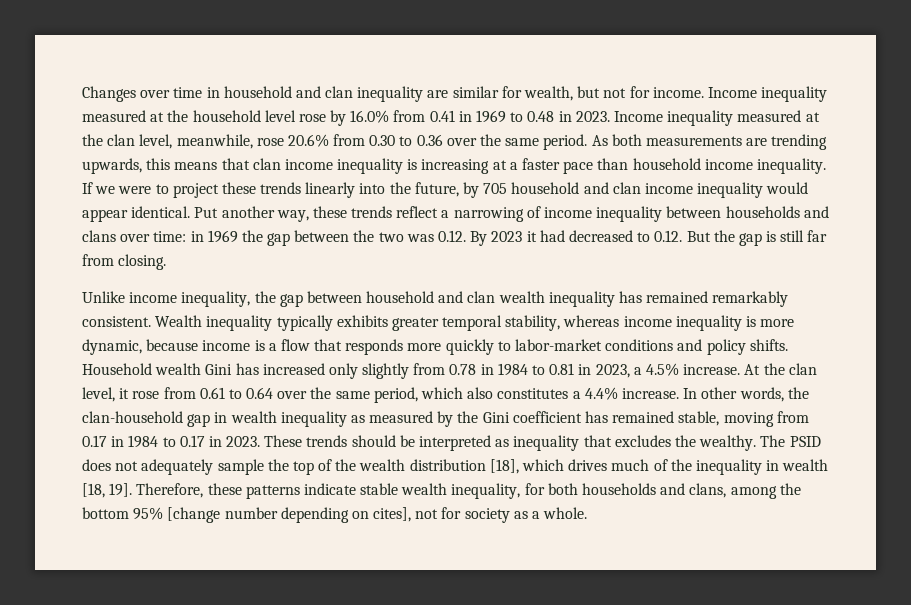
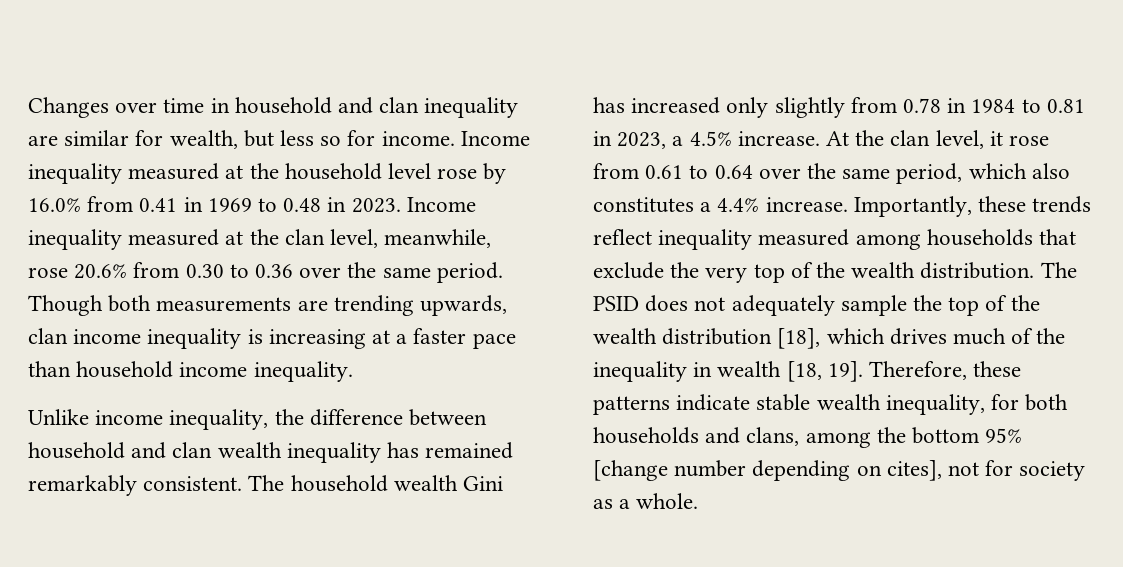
[603,88,627,98] not -> [280,130,342,146] less so
[591,135,608,146] As -> [28,295,103,316] Though
[146,158,250,170] this means that -> (508, 305) none
[82,182,809,198] [82,206,829,222] [82,230,828,246] [82,254,167,270] If we were to project these trends linearly into the future, by 705 household and clan income inequality would appear identical. Put another way, these trends reflect a narrowing of income inequality between households and clans over time: in 1969 the gap between the two was 0.12. By 2023 it had decreased to 0.12. But the gap is still far from closing. -> (353, 371) none
[279,294,303,307] gap -> [309,409,403,426] difference
[155,315,795,331] [82,339,788,355] [82,363,152,375] Wealth inequality typically exhibits greater temporal stability, whereas income inequality is more dynamic, because income is a flow that responds more quickly to labor-market conditions and policy shifts. Household -> [248,475,388,492] The household
[683,387,809,402] [82,411,809,427] [82,435,757,451] In other words, the clan-household gap in wealth inequality as measured by the Gini coefficient has remained stable, moving from 0.17 in 1984 to 0.17 in 2023. These trends should be interpreted as inequality that excludes the wealthy. -> [853,196,1092,217] [593,229,1077,250] [593,262,1035,283] Importantly, these trends reflect inequality measured among households that exclude the very top of the wealth distribution.

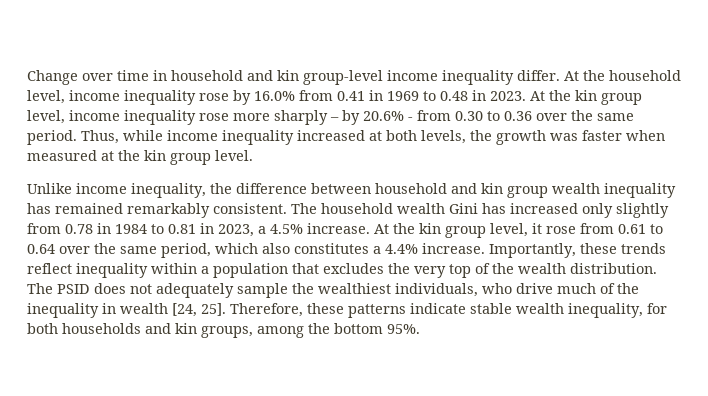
[28,97,109,118] Changes -> [27,70,78,85] Change
[379,97,519,118] [28,130,530,149] [28,163,432,184] clan inequality are similar for wealth, but less so for income. Income inequality measured at the household level -> [277,70,681,85] [27,90,196,105] kin group-level income inequality differ. At the household level, income inequality
[406,197,476,212] [28,229,492,250] [28,264,128,279] Income inequality measured at the clan level, meanwhile, rose 20.6% -> [530,90,642,105] [27,110,413,125] At the kin group level, income inequality rose more sharply – by 20.6% -
[28,295,508,316] [28,328,516,349] [28,361,353,382] Though both measurements are trending upwards, clan income inequality is increasing at a faster pace than household income inequality. -> [81,130,665,145] [27,150,253,165] Thus, while income inequality increased at both levels, the growth was faster when measured at the kin group level.
[172,442,213,458] clan -> [481,183,548,198] kin group
[890,130,931,146] clan -> [419,223,486,238] kin group
[758,229,1077,250] [593,262,664,279] measured among households that exclude -> [151,263,384,278] within a population that excludes
[948,295,1040,316] [593,328,947,349] top of the wealth distribution [18], which drives -> [318,283,553,297] wealthiest individuals, who drive
[786,361,863,382] [18, 19]. -> [172,303,226,317] [24, 25].
[746,427,800,446] clans, -> [175,323,253,338] kin groups,
[985,428,1023,443] [593,460,1086,481] [593,493,699,509] 95% [change number depending on cites], not for society as a whole. -> [387,324,420,334] 95%.

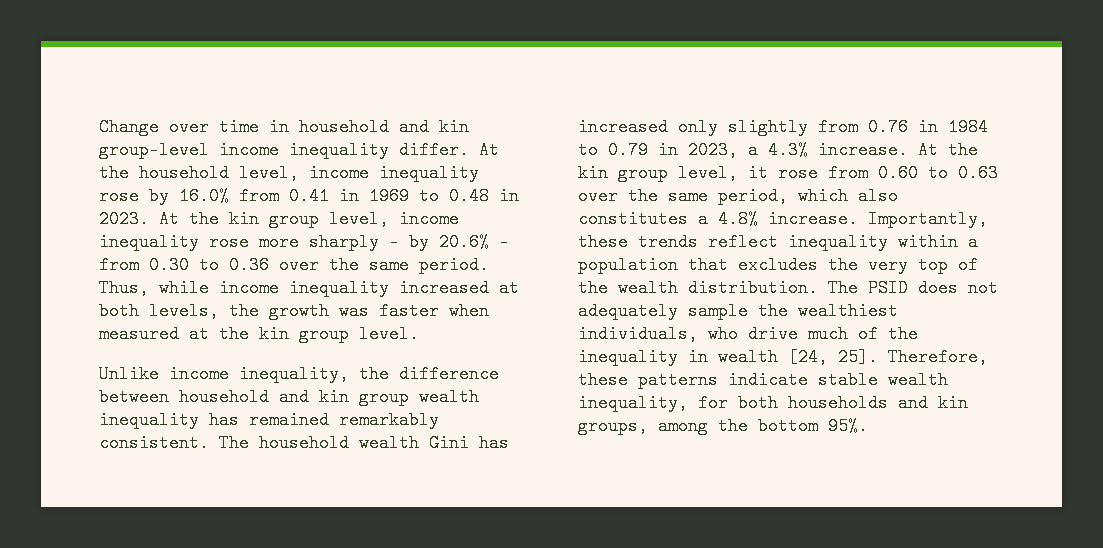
[65,224,93,234] 0.78 -> [868,118,908,136] 0.76
[168,224,196,234] 0.81 -> [608,141,648,159] 0.79
[270,224,303,234] 4.5% -> [768,141,808,159] 4.3%
[618,224,663,234] [27,244,55,254] 0.61 to 0.64 -> [878,164,998,182] 0.60 to 0.63
[385,244,418,254] 4.4% -> [718,210,758,228] 4.8%

